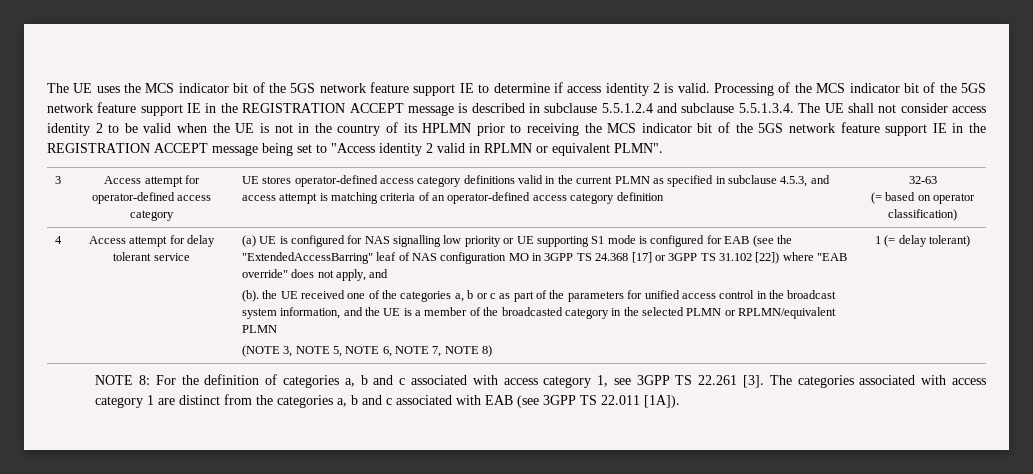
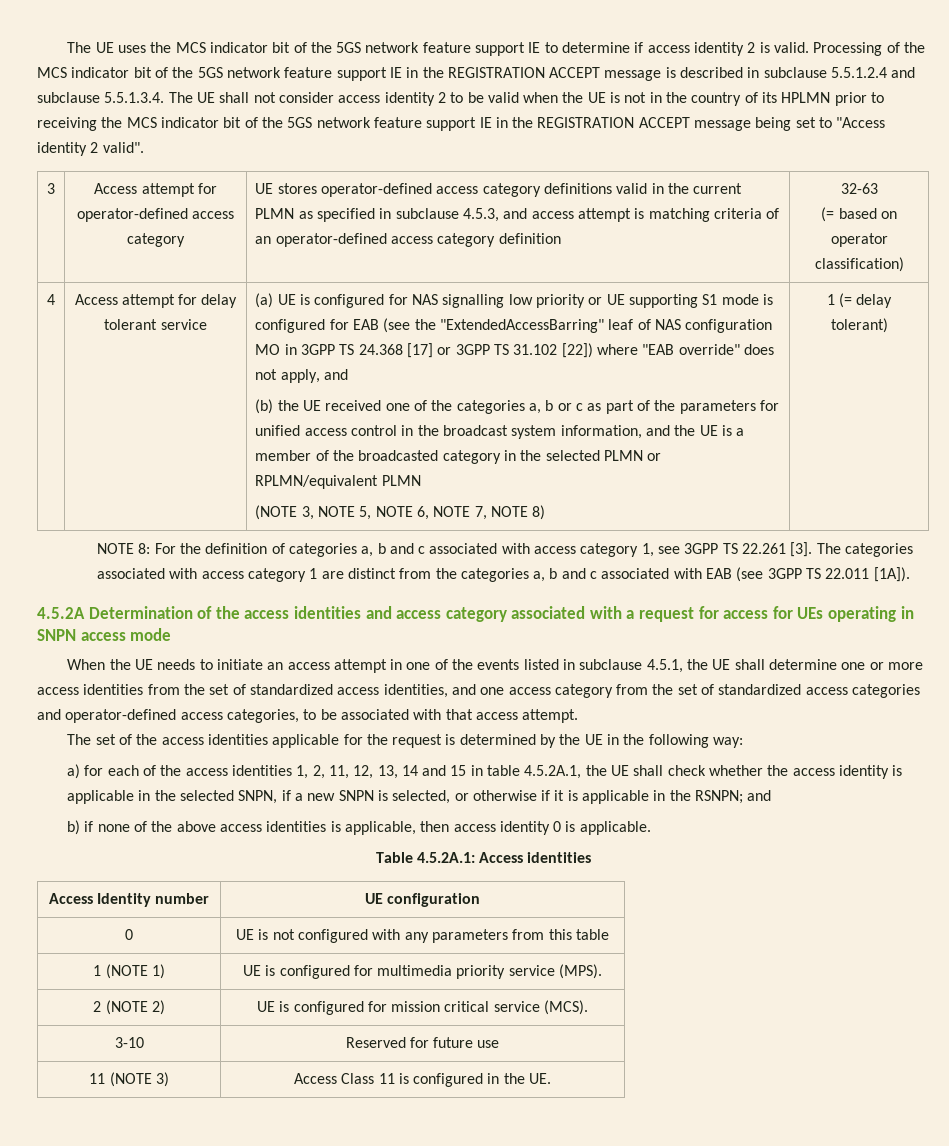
[437,143,663,156] valid in RPLMN or equivalent PLMN". -> [102,142,144,153] valid".
[241,290,259,302] (b). -> [255,399,274,414] (b)
(681, 401) none -> [37,606,914,622] [37,628,172,641] [67,659,923,673] [37,684,921,698] [37,709,579,723] [67,734,744,748] [66,764,903,779] [66,790,772,804] [66,820,651,835] [375,852,592,863] [48,893,210,907] [364,893,481,907] [125,929,133,940] [236,929,609,943] [93,964,165,979] [242,964,603,979] [93,1000,165,1015] [256,1000,589,1015] [114,1037,144,1048] [345,1037,500,1048] [89,1072,169,1087] [293,1073,552,1087] // 4.5.2A Determination of the access identities and access category associated with a request for access for UEs operating in SNPN access mode // When the UE needs to initiate an access attempt in one of the events listed in subclause 4.5.1, the UE shall determine one or more access identities from the set of standardized access identities, and one access category from the set of standardized access categories and operator-defined access categories, to be associated with that access attempt. // The set of the access identities applicable for the request is determined by the UE in the following way: // a) for each of the access identities 1, 2, 11, 12, 13, 14 and 15 in table 4.5.2A.1, the UE shall check whether the access identity is applicable in the selected SNPN, if a new SNPN is selected, or otherwise if it is applicable in the RSNPN; and // b) if none of the above access identities is applicable, then access identity 0 is applicable. // Table 4.5.2A.1: Access identities // Access Identity number | UE configuration // 0 | UE is not configured with any parameters from this table // 1 (NOTE 1) | UE is configured for multimedia priority service (MPS). // 2 (NOTE 2) | UE is configured for mission critical service (MCS). // 3-10 | Reserved for future use // 11 (NOTE 3) | Access Class 11 is configured in the UE.

